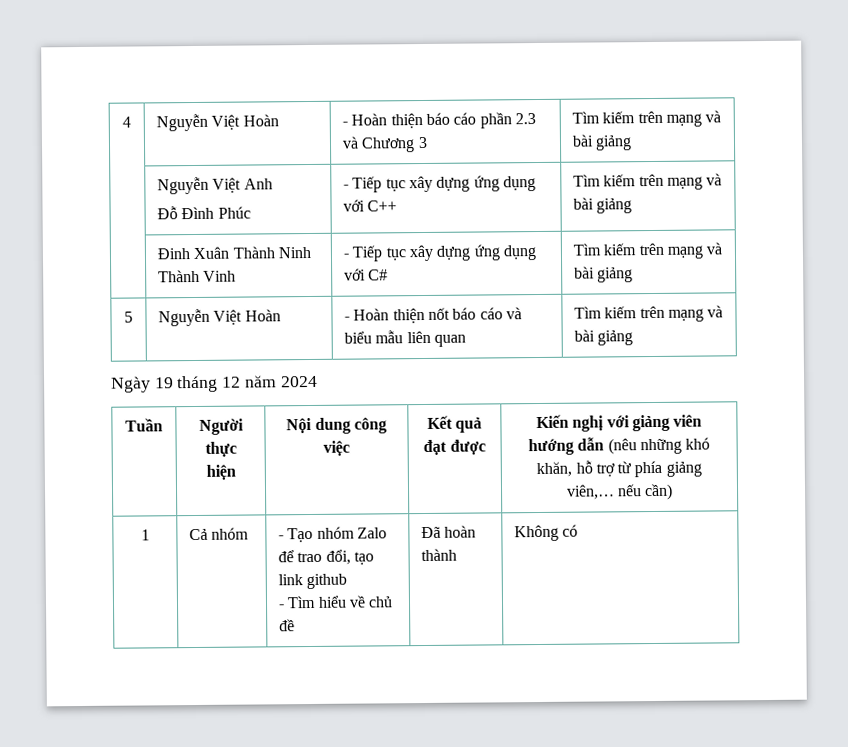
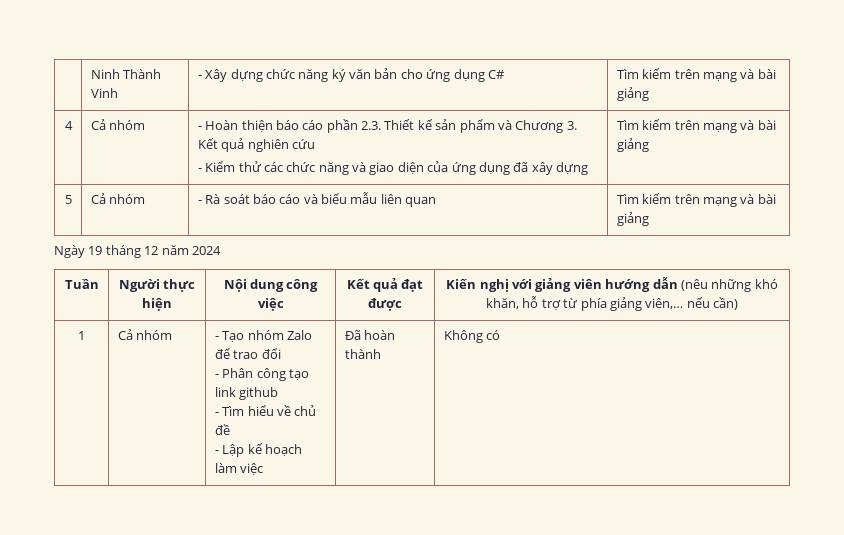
[122,116,131,128] [156,113,279,132] [342,112,536,129] [342,136,428,153] [572,110,722,127] [572,134,633,151] [157,176,273,195] [157,206,251,220] [343,175,536,193] [343,199,398,212] [573,173,723,190] [573,197,633,214] [157,246,312,260] [158,269,237,283] [343,244,537,262] [344,268,389,281] 4 | Nguyễn Việt Hoàn | - Hoàn thiện báo cáo phần 2.3 và Chương 3 | Tìm kiếm trên mạng và bài giảng // | Nguyễn Việt Anh // Đỗ Đình Phúc | - Tiếp tục xây dựng ứng dụng với C++ | Tìm kiếm trên mạng và bài giảng // | Đinh Xuân Thành Ninh Thành Vinh | - Tiếp tục xây dựng ứng dụng với C# -> [90,69,162,79] [90,88,118,98] [197,68,505,82] [616,68,776,82] [616,87,649,101] [64,121,73,130] [90,119,146,130] [197,119,577,133] [197,138,315,152] [197,161,589,175] | Ninh Thành Vinh | - Xây dựng chức năng ký văn bản cho ứng dụng C# | Tìm kiếm trên mạng và bài giảng // 4 | Cả nhóm | - Hoàn thiện báo cáo phần 2.3. Thiết kế sản phẩm và Chương 3. Kết quả nghiên cứu // - Kiểm thử các chức năng và giao diện của ứng dụng đã xây dựng
[158,308,281,327] [344,307,451,324] Nguyễn Việt Hoàn | - Hoàn thiện nốt -> [90,193,146,204] [197,194,250,204] Cả nhóm | - Rà soát
[325,549,351,565] đổi, -> [261,348,281,359] [214,368,286,381] đổi // - Phân công
(296, 625) none -> [214,443,302,457] [214,463,264,475] // - Lập kế hoạch làm việc

